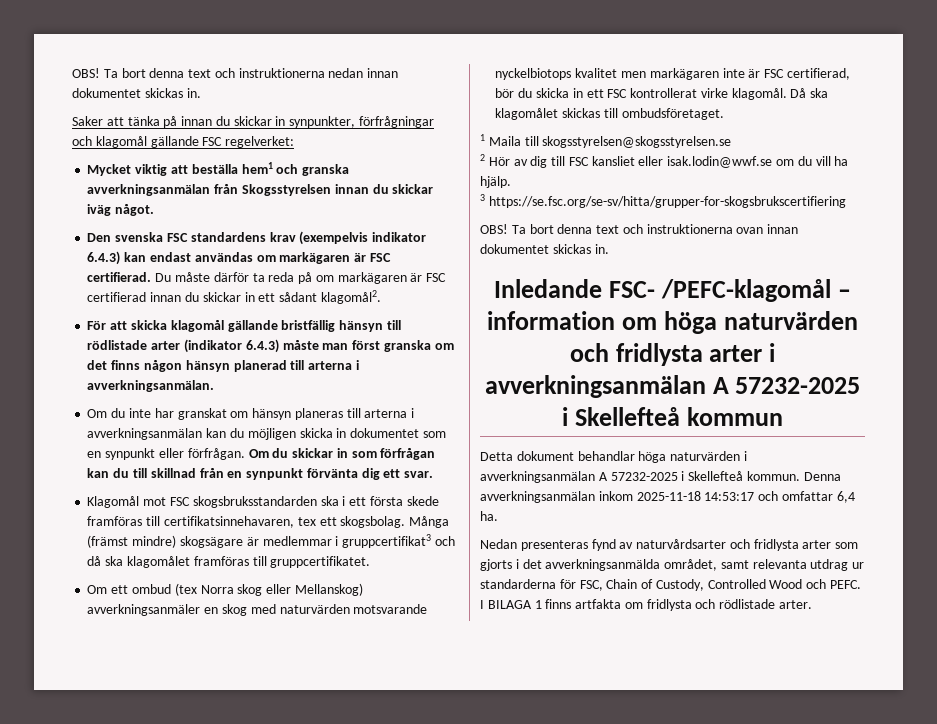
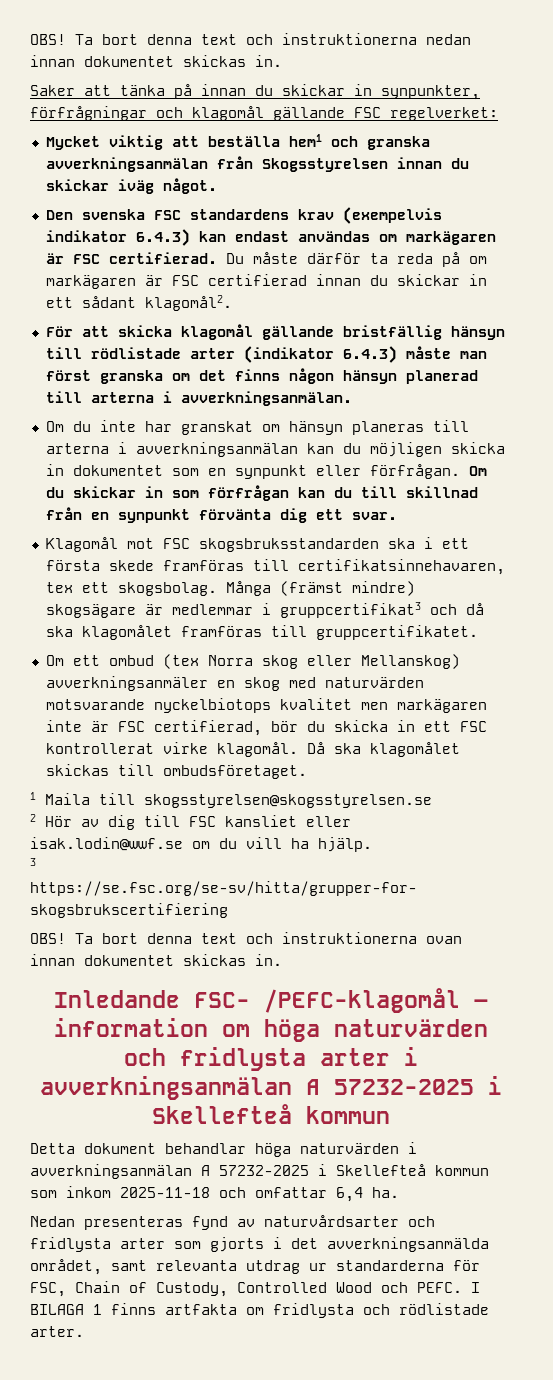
[746,471,841,481] [480,491,595,503] kommun. Denna avverkningsanmälan -> [435,1165,489,1176] [30,1190,57,1198] kommun som
[704,492,755,501] 14:53:17 -> (210, 1192) none

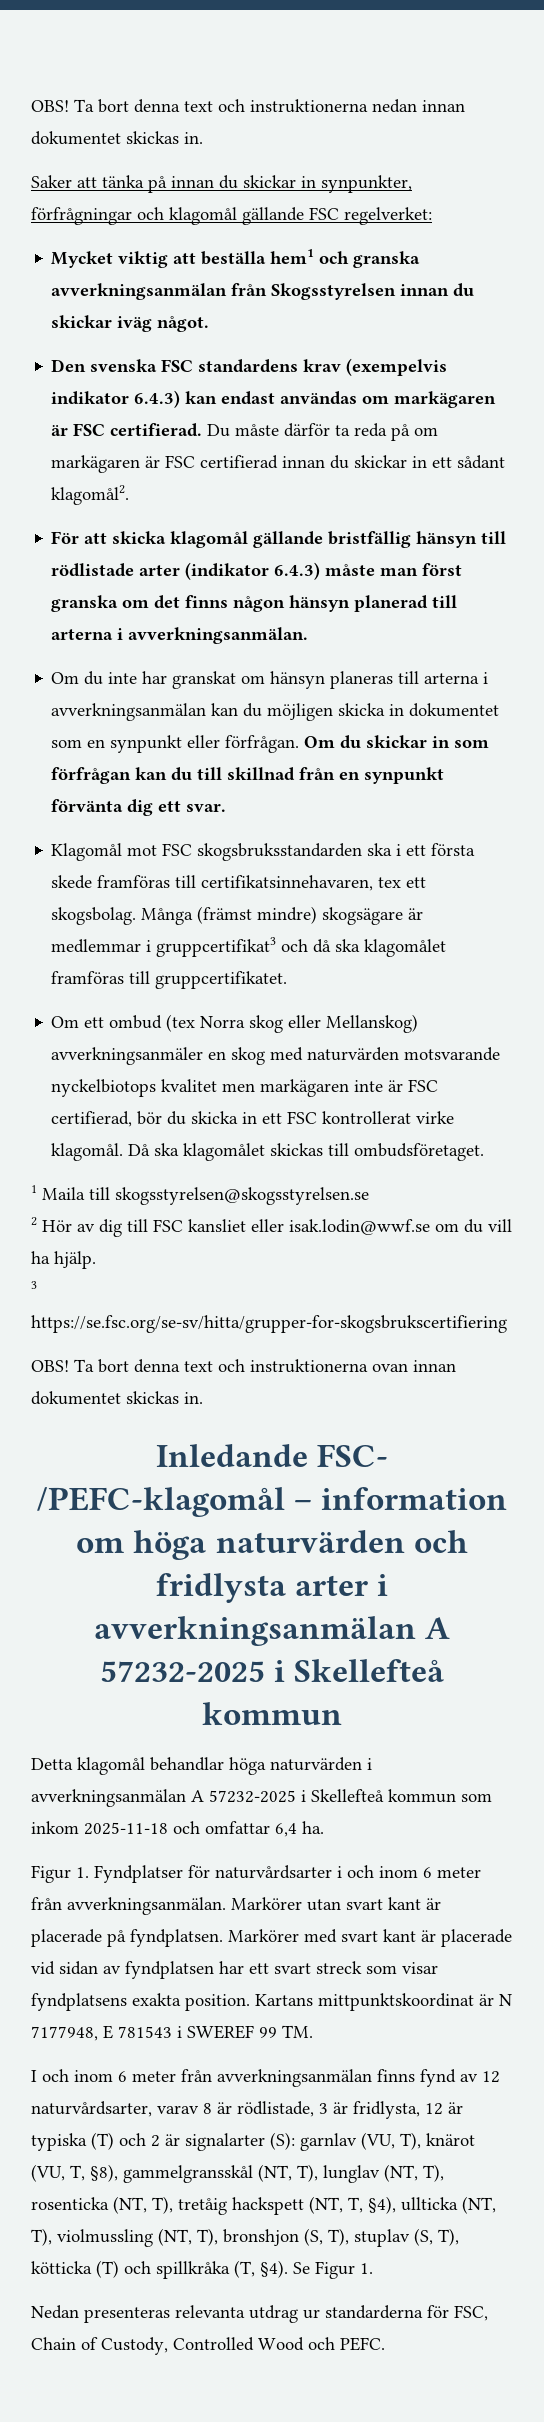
[84,1143,156,1154] dokument -> [77,1757,145,1775] klagomål
[30,1215,435,1230] [30,1237,489,1252] [30,1259,147,1275] Nedan presenteras fynd av naturvårdsarter och fridlysta arter som gjorts i det avverkningsanmälda området, samt -> [31,1865,481,1883] [31,1897,441,1915] [31,1929,512,1947] [31,1961,438,1979] [31,1993,512,2011] [31,2025,313,2041] [31,2069,500,2087] [31,2101,463,2119] [31,2132,475,2151] [31,2164,444,2183] [31,2196,496,2215] [31,2228,459,2247] [31,2260,373,2279] [31,2305,170,2323] Figur 1. Fyndplatser för naturvårdsarter i och inom 6 meter från avverkningsanmälan. Markörer utan svart kant är placerade på fyndplatsen. Markörer med svart kant är placerade vid sidan av fyndplatsen har ett svart streck som visar fyndplatsens exakta position. Kartans mittpunktskoordinat är N 7177948, E 781543 i SWEREF 99 TM. // I och inom 6 meter från avverkningsanmälan finns fynd av 12 naturvårdsarter, varav 8 är rödlistade, 3 är fridlysta, 12 är typiska (T) och 2 är signalarter (S): garnlav (VU, T), knärot (VU, T, §8), gammelgransskål (NT, T), lunglav (NT, T), rosenticka (NT, T), tretåig hackspett (NT, T, §4), ullticka (NT, T), violmussling (NT, T), bronshjon (S, T), stuplav (S, T), kötticka (T) och spillkråka (T, §4). Se Figur 1. // Nedan presenteras
[471,1282,480,1293] [30,1303,489,1318] [30,1326,84,1337] I BILAGA 1 finns artfakta om fridlysta och rödlistade arter. -> (385, 2344) none

